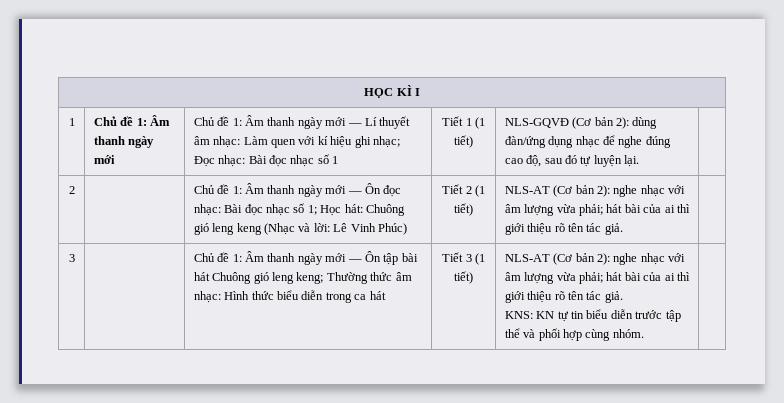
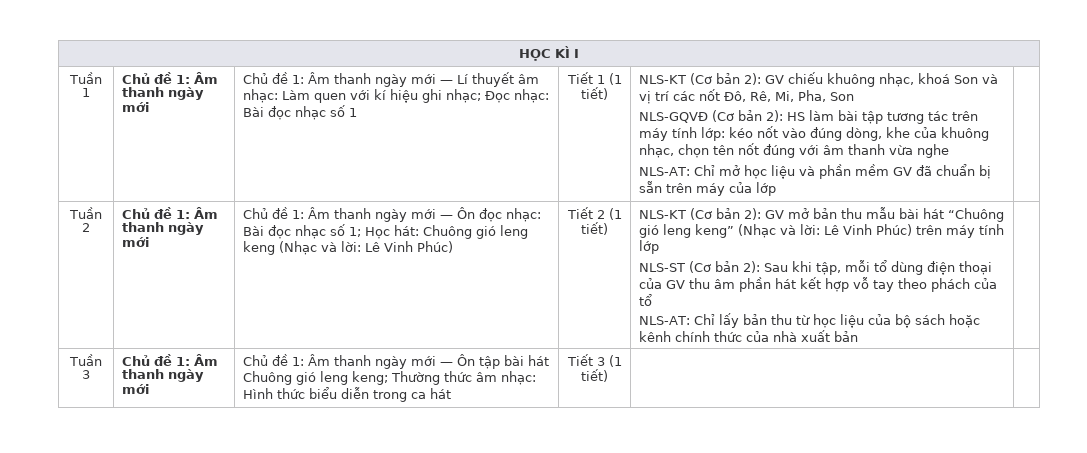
(420, 92) none -> [69,72,103,84] Tuần
[504,117,658,129] [504,135,671,148] [504,155,640,167] [68,186,75,194] NLS-GQVĐ (Cơ bản 2): dùng đàn/ứng dụng nhạc để nghe đúng cao độ, sau đó tự luyện lại. | // 2 | -> [639,72,999,87] [639,89,855,104] [639,110,979,124] [639,126,990,141] [639,143,950,158] [639,164,992,179] [639,181,777,196] [69,207,103,219] [82,223,90,232] [122,207,219,219] [122,222,205,235] [122,237,150,247] NLS-KT (Cơ bản 2): GV chiếu khuông nhạc, khoá Son và vị trí các nốt Đô, Rê, Mi, Pha, Son // NLS-GQVĐ (Cơ bản 2): HS làm bài tập tương tác trên máy tính lớp: kéo nốt vào đúng dòng, khe của khuông nhạc, chọn tên nốt đúng với âm thanh vừa nghe // NLS-AT: Chỉ mở học liệu và phần mềm GV đã chuẩn bị sẵn trên máy của lớp | // Tuần 2 | Chủ đề 1: Âm thanh ngày mới
[504,185,686,197] [504,204,690,216] [504,223,623,235] [68,254,75,262] NLS-AT (Cơ bản 2): nghe nhạc với âm lượng vừa phải; hát bài của ai thì giới thiệu rõ tên tác giả. | // 3 | -> [639,207,1005,222] [639,224,1005,238] [639,240,660,254] [639,260,993,275] [639,277,998,292] [639,294,653,306] [639,313,981,328] [639,330,859,342] [69,354,103,366] [82,370,90,379] [122,354,219,366] [122,369,205,382] [122,384,150,394] NLS-KT (Cơ bản 2): GV mở bản thu mẫu bài hát “Chuông gió leng keng” (Nhạc và lời: Lê Vinh Phúc) trên máy tính lớp // NLS-ST (Cơ bản 2): Sau khi tập, mỗi tổ dùng điện thoại của GV thu âm phần hát kết hợp vỗ tay theo phách của tổ // NLS-AT: Chỉ lấy bản thu từ học liệu của bộ sách hoặc kênh chính thức của nhà xuất bản | // Tuần 3 | Chủ đề 1: Âm thanh ngày mới
[504,253,686,265] [504,272,690,284] [504,291,623,303] [504,309,681,322] [504,328,644,341] NLS-AT (Cơ bản 2): nghe nhạc với âm lượng vừa phải; hát bài của ai thì giới thiệu rõ tên tác giả. // KNS: KN tự tin biểu diễn trước tập thể và phối hợp cùng nhóm. -> (608, 375) none

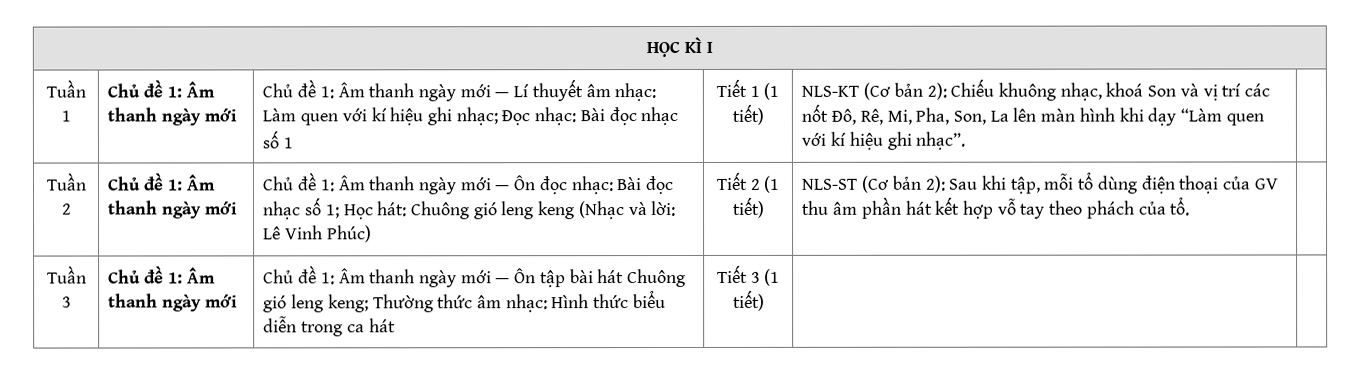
[765,72,824,84] GV chiếu -> [950,78,995,97] Chiếu
[830,92,855,101] [639,110,979,124] [639,126,990,141] [639,143,950,158] [639,164,992,179] [639,181,777,196] Son // NLS-GQVĐ (Cơ bản 2): HS làm bài tập tương tác trên máy tính lớp: kéo nốt vào đúng dòng, khe của khuông nhạc, chọn tên nốt đúng với âm thanh vừa nghe // NLS-AT: Chỉ mở học liệu và phần mềm GV đã chuẩn bị sẵn trên máy của lớp -> [953,107,1264,126] [801,131,966,150] Son, La lên màn hình khi dạy “Làm quen với kí hiệu ghi nhạc”.
[639,207,1005,222] [639,224,1005,238] [639,240,660,254] NLS-KT (Cơ bản 2): GV mở bản thu mẫu bài hát “Chuông gió leng keng” (Nhạc và lời: Lê Vinh Phúc) trên máy tính lớp // -> (765, 207) none
[639,294,653,306] [639,313,981,328] [639,330,859,342] tổ // NLS-AT: Chỉ lấy bản thu từ học liệu của bộ sách hoặc kênh chính thức của nhà xuất bản -> [1170,196,1191,216] tổ.

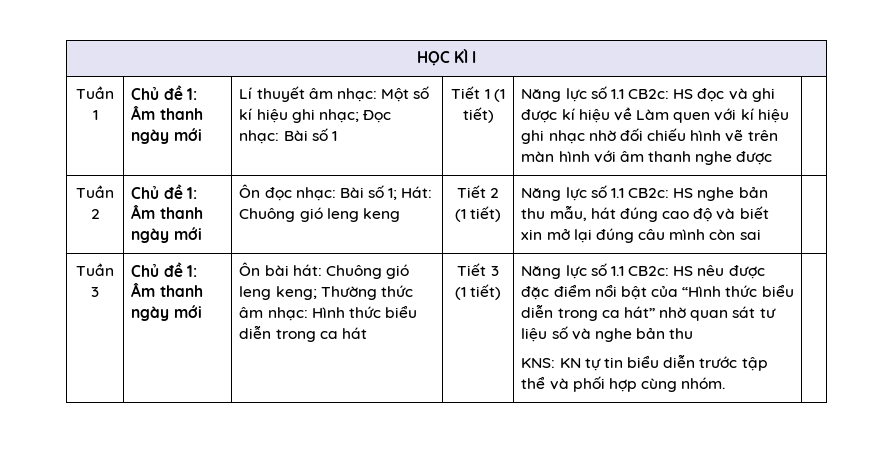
[262,79,510,102] Chủ đề 1: Âm thanh ngày mới — -> (202, 134) none
[262,108,367,126] Làm quen với -> [381,86,430,102] Một số
[608,107,679,126] đọc nhạc -> (308, 135) none
[801,78,1271,101] [801,103,1264,126] [801,131,966,150] NLS-KT (Cơ bản 2): Chiếu khuông nhạc, khoá Son và vị trí các nốt Đô, Rê, Mi, Pha, Son, La lên màn hình khi dạy “Làm quen với kí hiệu ghi nhạc”. -> [521,86,775,102] [521,107,789,123] [521,128,778,144] [521,150,773,165] Năng lực số 1.1 CB2c: HS đọc và ghi được kí hiệu về Làm quen với kí hiệu ghi nhạc nhờ đối chiếu hình vẽ trên màn hình với âm thanh nghe được
[262,172,675,195] [263,197,677,220] [263,225,372,243] [715,171,781,193] [732,196,765,218] [801,171,1278,194] [802,196,1191,219] Chủ đề 1: Âm thanh ngày mới — Ôn đọc nhạc: Bài đọc nhạc số 1; Học hát: Chuông gió leng keng (Nhạc và lời: Lê Vinh Phúc) | Tiết 2 (1 tiết) | NLS-ST (Cơ bản 2): Sau khi tập, mỗi tổ dùng điện thoại của GV thu âm phần hát kết hợp vỗ tay theo phách của tổ. -> [239,184,433,201] [239,207,400,222] [456,185,500,198] [454,206,502,222] [521,185,768,201] [521,205,769,222] [521,228,761,243] Ôn đọc nhạc: Bài số 1; Hát: Chuông gió leng keng | Tiết 2 (1 tiết) | Năng lực số 1.1 CB2c: HS nghe bản thu mẫu, hát đúng cao độ và biết xin mở lại đúng câu mình còn sai
[263,265,625,288] Chủ đề 1: Âm thanh ngày mới — Ôn tập bài hát -> [239,262,322,276] Ôn bài hát:
(765, 300) none -> [521,263,765,279] [521,284,794,300] [521,304,776,321] [521,326,694,342] [521,354,768,371] [521,376,726,392] Năng lực số 1.1 CB2c: HS nêu được đặc điểm nổi bật của “Hình thức biểu diễn trong ca hát” nhờ quan sát tư liệu số và nghe bản thu // KNS: KN tự tin biểu diễn trước tập thể và phối hợp cùng nhóm.

